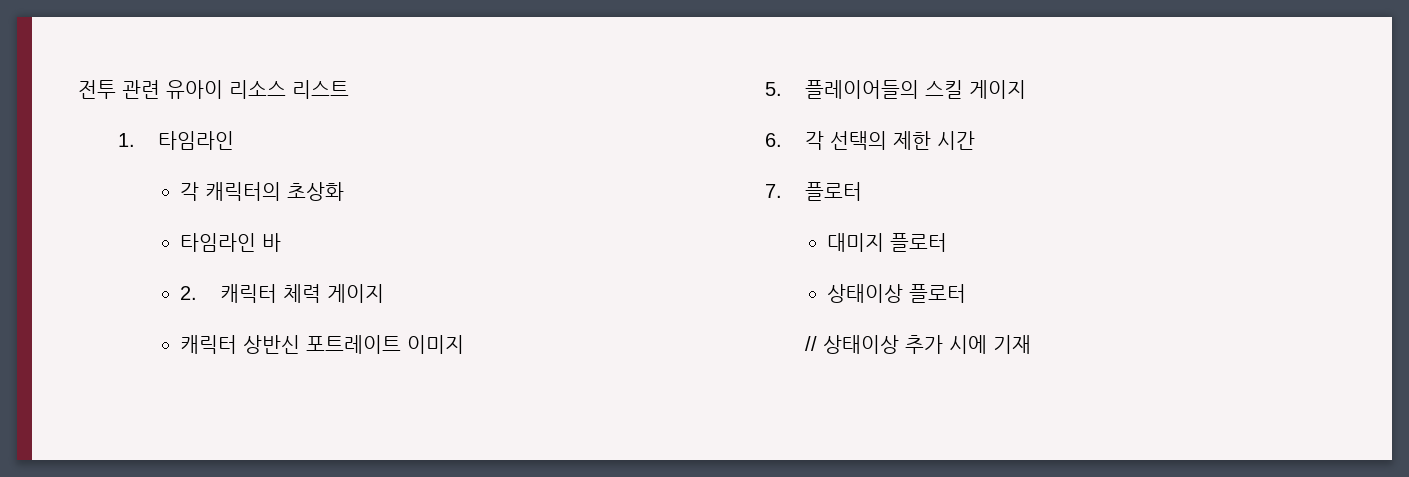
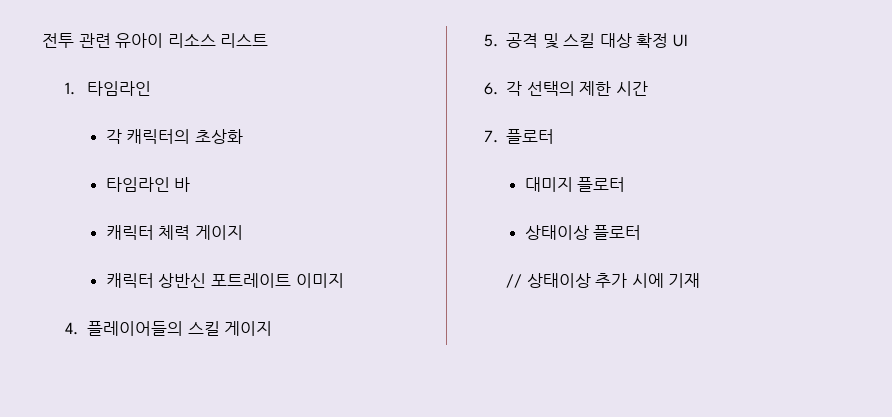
[179,286,197,300] 2. -> (191, 184) none
[764,82,782,96] 5. -> [64,322,78,335] 4.
(1026, 89) none -> [483,33,689,49] // 5. 공격 및 스킬 대상 확정 UI

